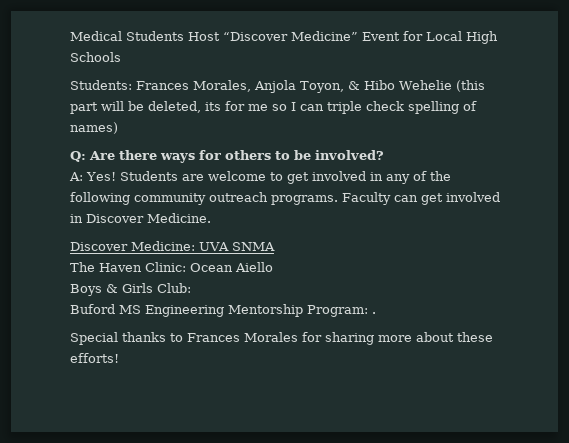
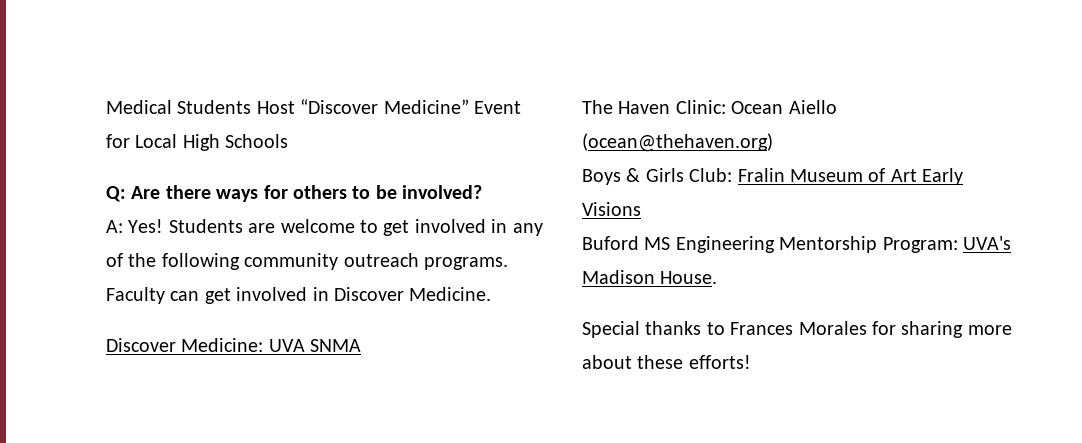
[70,80,485,93] [70,101,477,114] [70,122,118,134] // Students: Frances Morales, Anjola Toyon, & Hibo Wehelie (this part will be deleted, its for me so I can triple check spelling of names) -> (289, 141) none
(273, 267) none -> [582,133,773,152] (ocean@thehaven.org)
(191, 288) none -> [737,168,964,185] [582,202,641,216] Fralin Museum of Art Early Visions
[372,312,376,314] . -> [963,236,1011,250] [582,270,718,284] UVA's Madison House.

